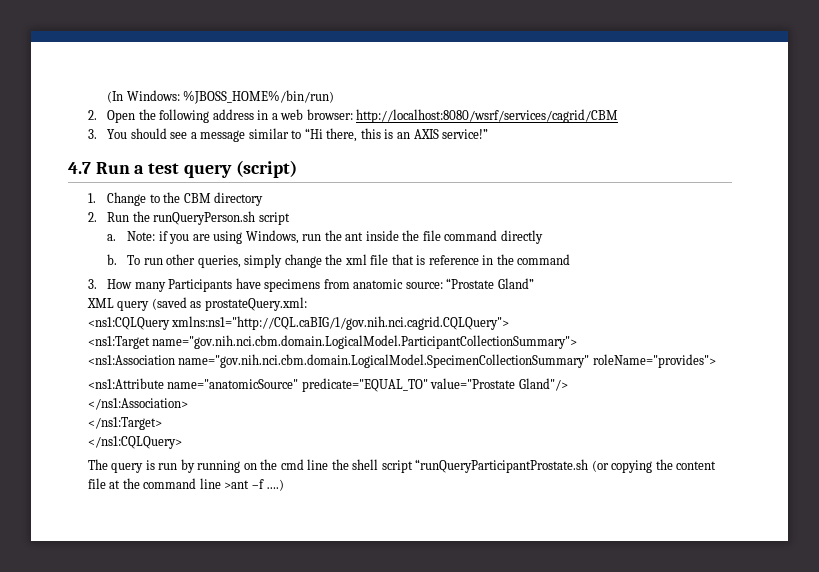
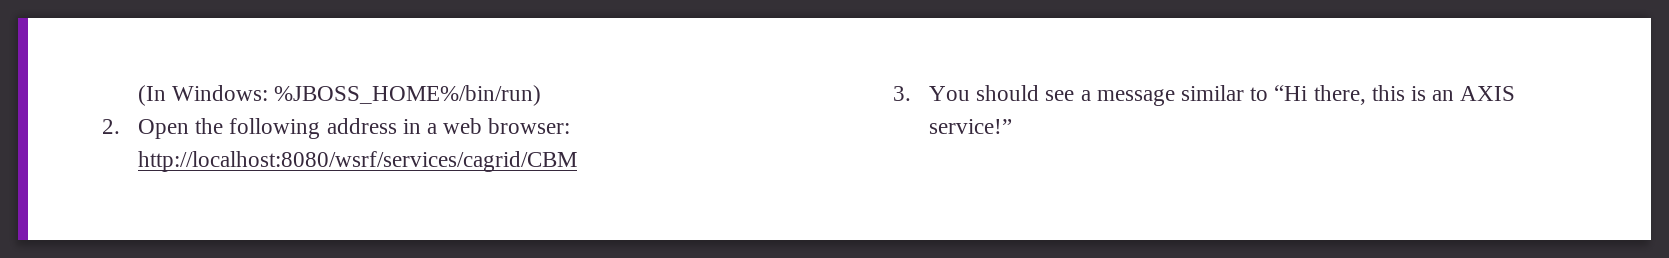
[68,160,297,178] [87,192,264,206] [87,211,290,225] [107,230,543,244] [107,254,571,268] [87,278,534,292] [86,297,307,311] [87,316,510,330] [87,335,578,349] [87,354,716,368] [87,378,568,392] [87,398,188,410] [87,417,162,430] [87,436,182,449] [87,459,717,473] [87,478,285,491] // 4.7 Run a test query (script) // 1. Change to the CBM directory // 2. Run the runQueryPerson.sh script // a. Note: if you are using Windows, run the ant inside the file command directly // b. To run other queries, simply change the xml file that is reference in the command // 3. How many Participants have specimens from anatomic source: “Prostate Gland” // XML query (saved as prostateQuery.xml: // <ns1:CQLQuery xmlns:ns1="http://CQL.caBIG/1/gov.nih.nci.cagrid.CQLQuery"> // <ns1:Target name="gov.nih.nci.cbm.domain.LogicalModel.ParticipantCollectionSummary"> // <ns1:Association name="gov.nih.nci.cbm.domain.LogicalModel.SpecimenCollectionSummary" roleName="provides"> // <ns1:Attribute name="anatomicSource" predicate="EQUAL_TO" value="Prostate Gland"/> // </ns1:Association> // </ns1:Target> // </ns1:CQLQuery> // The query is run by running on the cmd line the shell script “runQueryParticipantProstate.sh (or copying the content file at the command line >ant –f ….) -> (1012, 126) none

